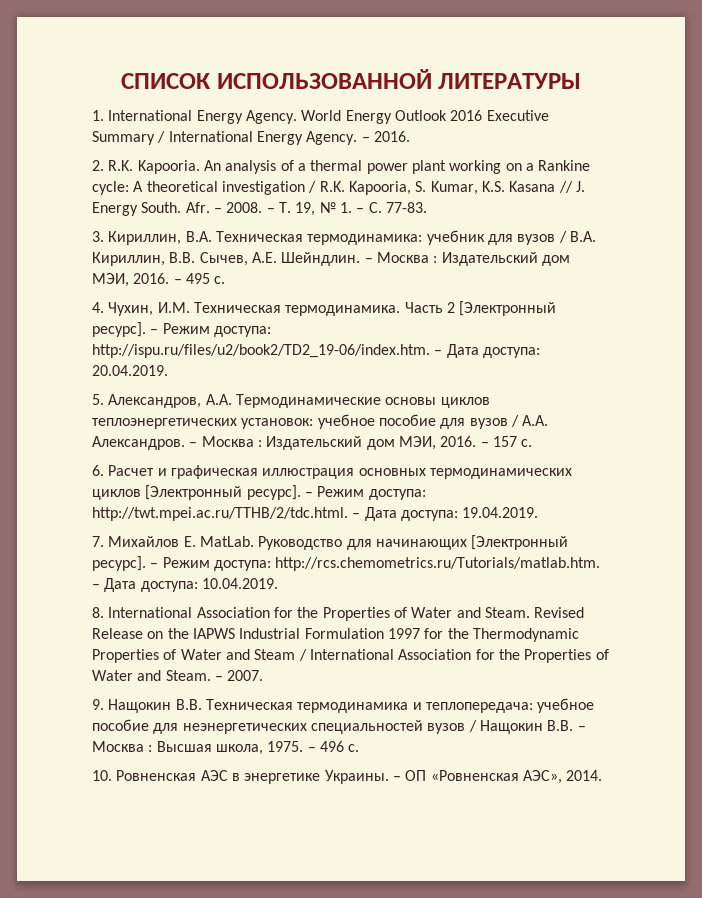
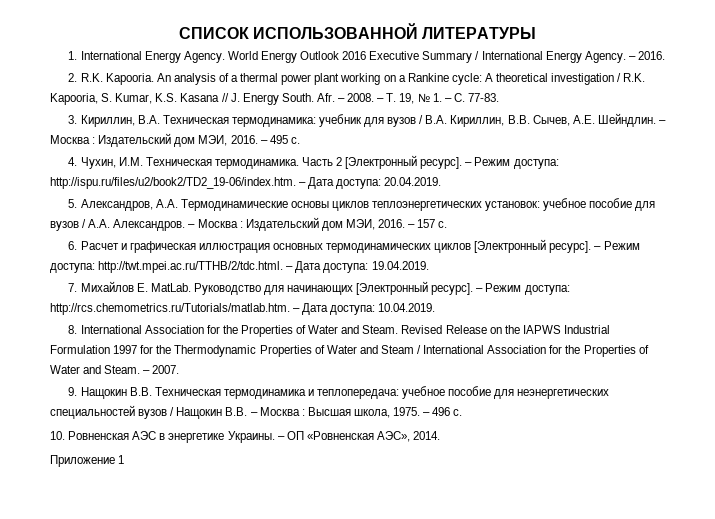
(603, 775) none -> [50,455,125,467] // Приложение 1

